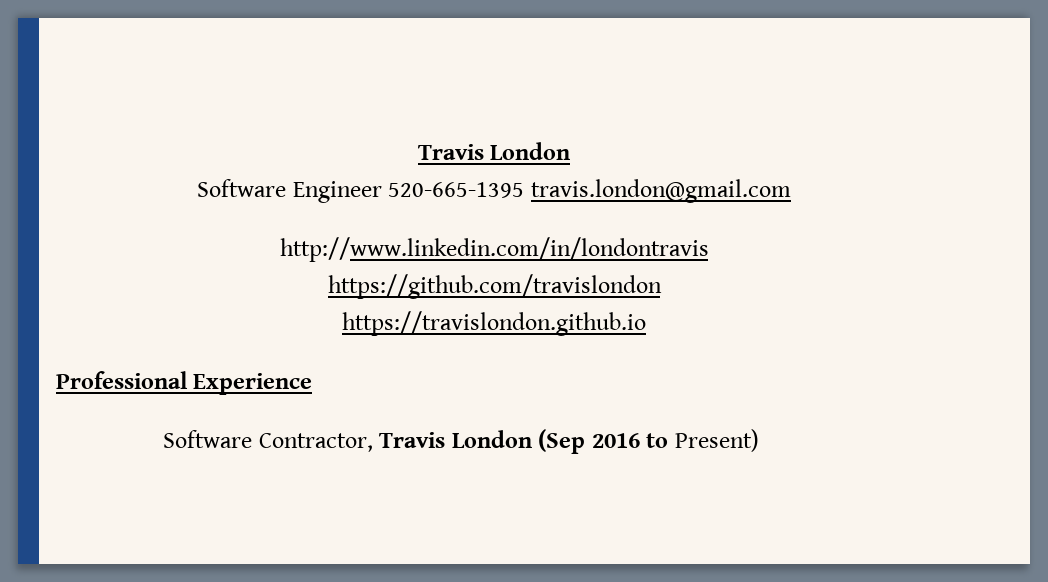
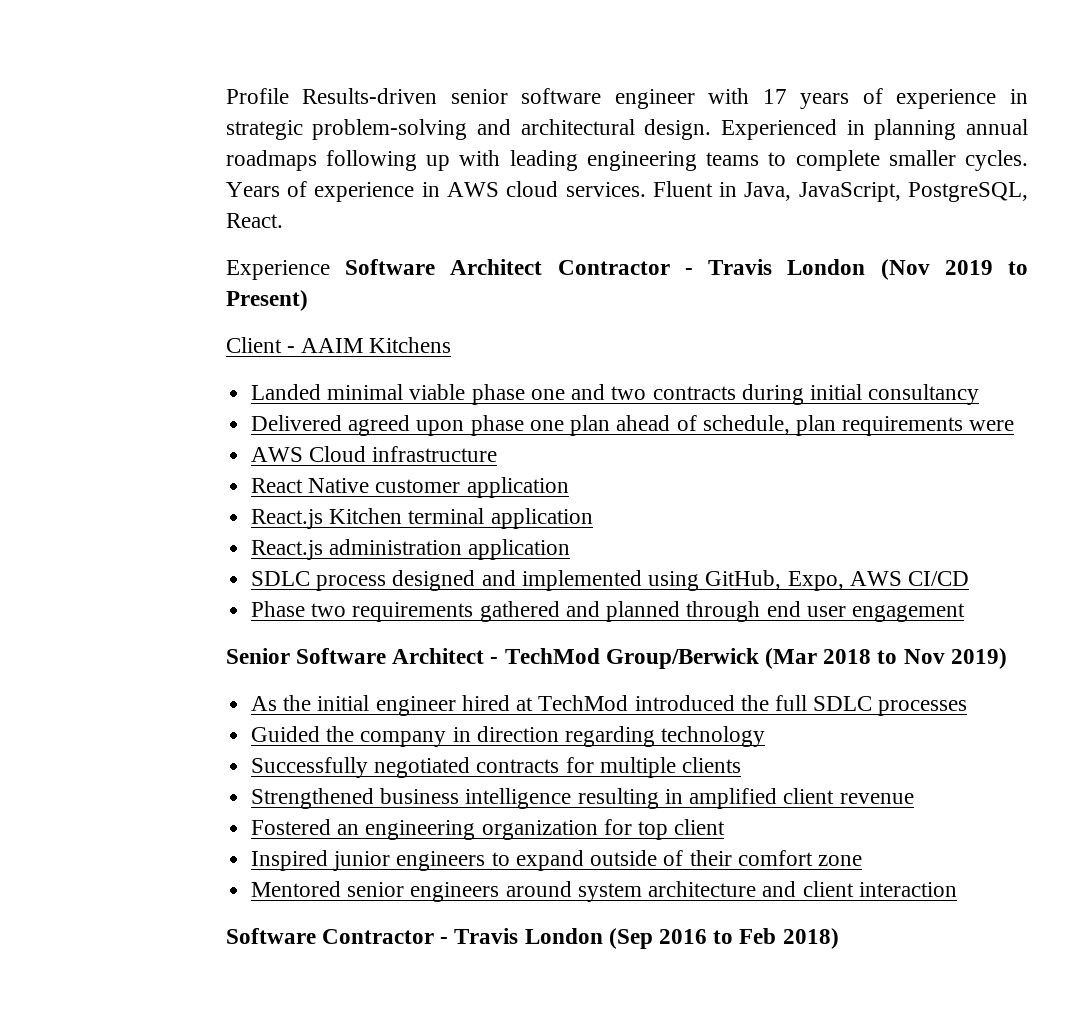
[417,142,571,160] [197,179,791,203] [279,237,709,262] [327,274,662,299] [342,311,646,336] [56,371,313,395] [163,430,373,452] Travis London // Software Engineer 520-665-1395 travis.london@gmail.com // http://www.linkedin.com/in/londontravis // https://github.com/travislondon // https://travislondon.github.io // Professional Experience // Software Contractor, -> [225,88,1029,109] [225,119,1028,140] [225,150,1028,171] [225,181,1028,202] [225,213,283,228] [225,259,1029,280] [225,290,308,311] [225,337,452,353] [251,384,980,405] [251,415,1015,436] [251,446,498,462] [251,477,569,498] [251,508,593,529] [251,539,571,560] [251,570,969,591] [251,601,965,622] [225,648,1007,669] [251,695,968,716] [251,726,766,747] [251,757,742,778] [251,788,914,809] [251,819,726,840] [251,850,862,871] [251,881,957,902] [225,928,449,944] Profile Results-driven senior software engineer with 17 years of experience in strategic problem-solving and architectural design. Experienced in planning annual roadmaps following up with leading engineering teams to complete smaller cycles. Years of experience in AWS cloud services. Fluent in Java, JavaScript, PostgreSQL, React. // Experience Software Architect Contractor - Travis London (Nov 2019 to Present) // Client - AAIM Kitchens // Landed minimal viable phase one and two contracts during initial consultancy // Delivered agreed upon phase one plan ahead of schedule, plan requirements were // AWS Cloud infrastructure // React Native customer application // React.js Kitchen terminal application // React.js administration application // SDLC process designed and implemented using GitHub, Expo, AWS CI/CD // Phase two requirements gathered and planned through end user engagement // Senior Software Architect - TechMod Group/Berwick (Mar 2018 to Nov 2019) // As the initial engineer hired at TechMod introduced the full SDLC processes // Guided the company in direction regarding technology // Successfully negotiated contracts for multiple clients // Strengthened business intelligence resulting in amplified client revenue // Fostered an engineering organization for top client // Inspired junior engineers to expand outside of their comfort zone // Mentored senior engineers around system architecture and client interaction // Software Contractor -
[674,429,759,452] Present) -> [739,928,839,949] Feb 2018)

